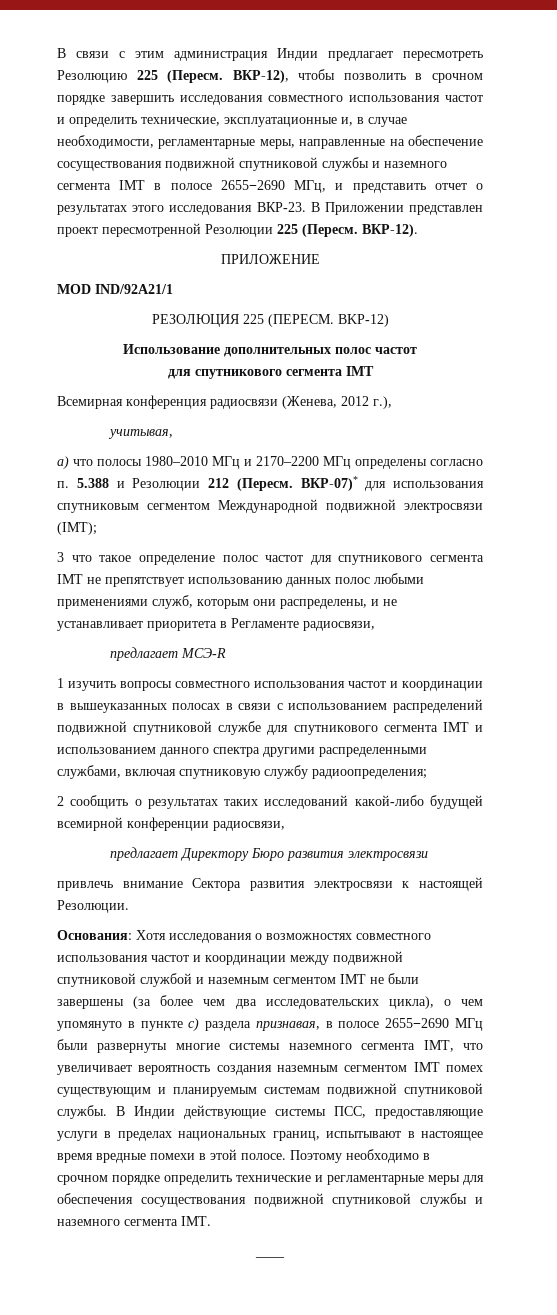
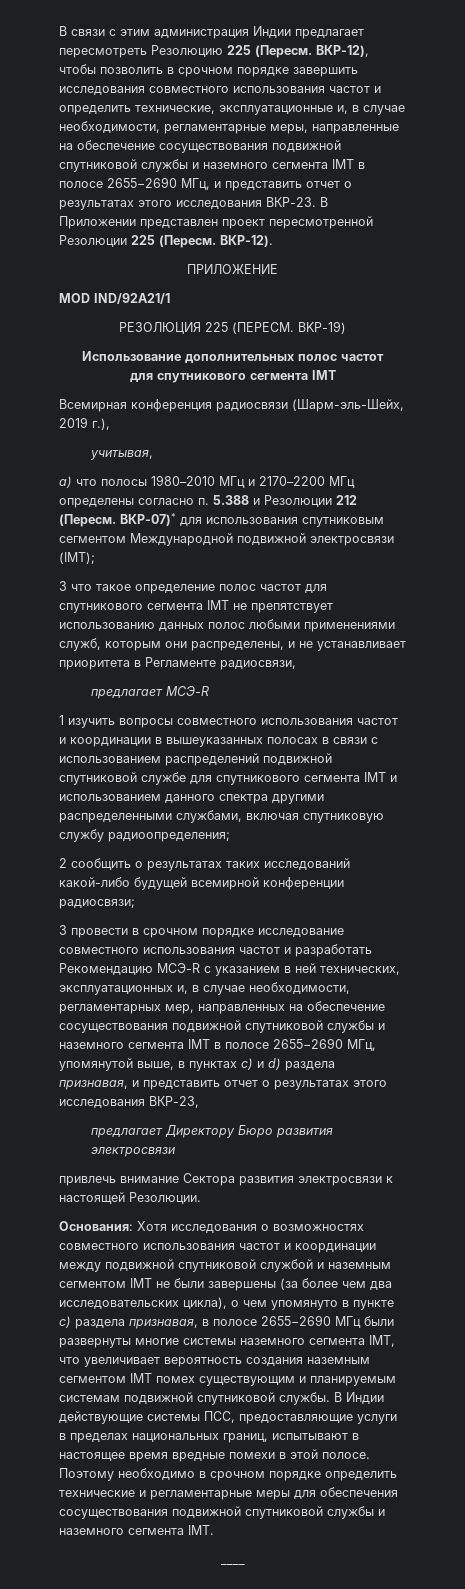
[337,314,389,327] BKP-12) -> [298,321,346,334] BKP-19)
[282,396,369,409] (Женева, 2012 -> [292,399,404,412] [59,417,88,428] (Шарм-эль-Шейх, 2019
[213,821,285,831] радиосвязи, -> [59,899,135,909] [59,925,344,938] [59,944,372,957] [59,963,400,976] [59,982,350,995] [59,1001,385,1014] [59,1020,385,1033] [59,1038,376,1051] [59,1058,335,1071] [59,1080,387,1090] [59,1096,199,1108] радиосвязи; // 3 провести в срочном порядке исследование совместного использования частот и разработать Рекомендацию МСЭ-R с указанием в ней технических, эксплуатационных и, в случае необходимости, регламентарных мер, направленных на обеспечение сосуществования подвижной спутниковой службы и наземного сегмента IMT в полосе 2655−2690 МГц, упомянутой выше, в пунктах с) и d) раздела признавая, и представить отчет о результатах этого исследования ВКР-23,

